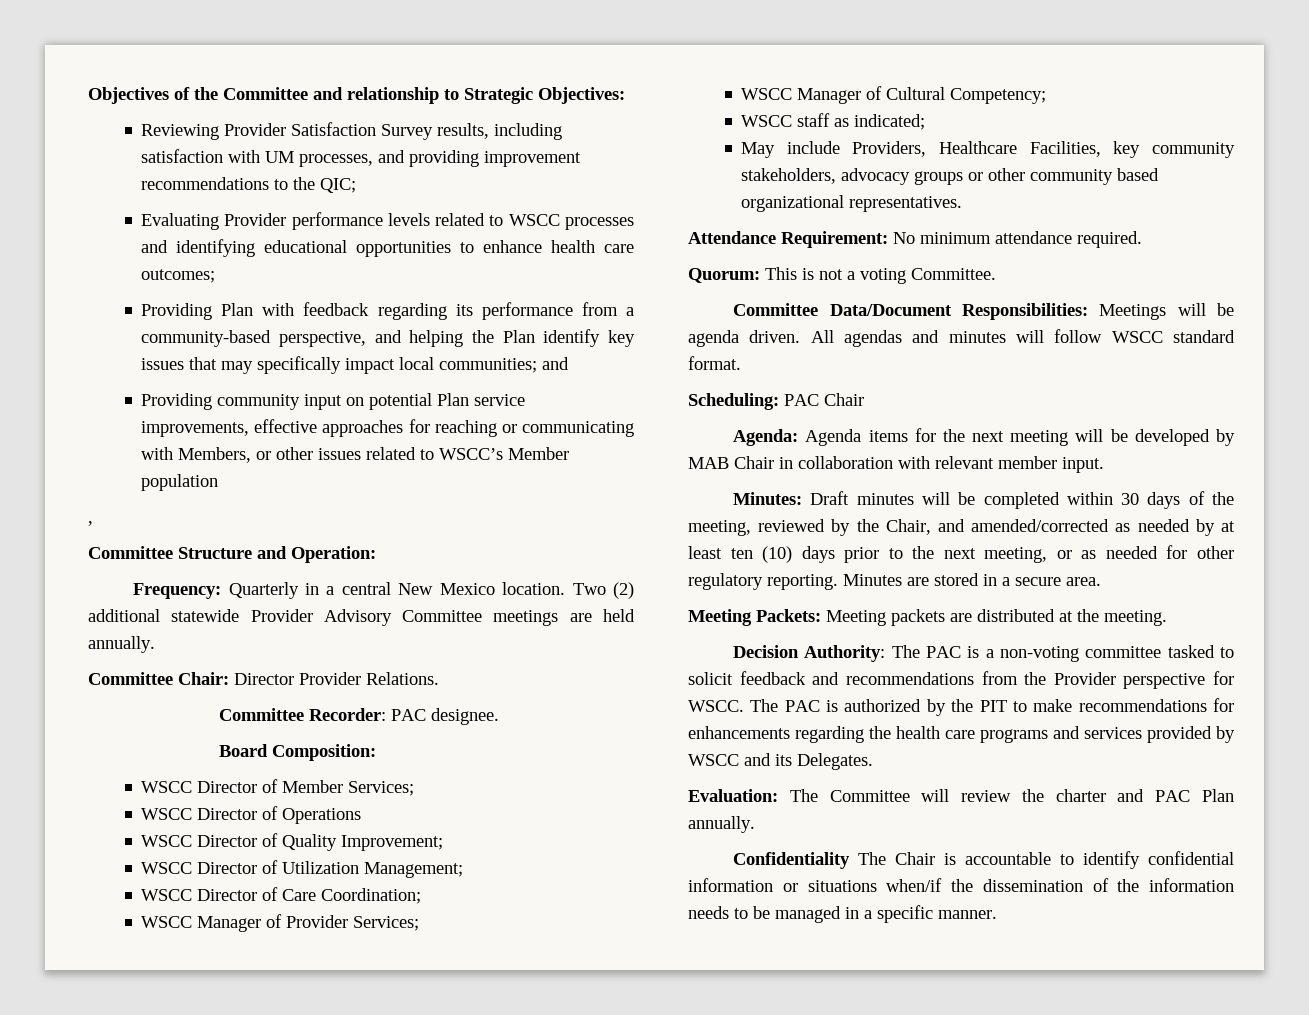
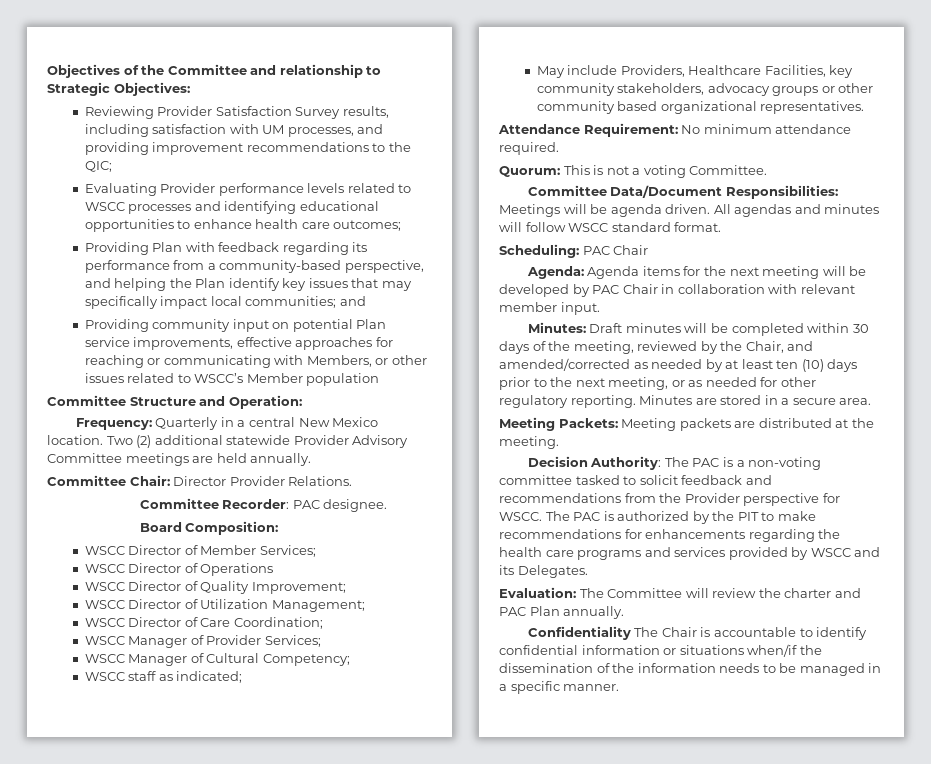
[88,521,93,526] // , -> (380, 379) none
[688,457,729,469] MAB -> [592,285,620,294] PAC

